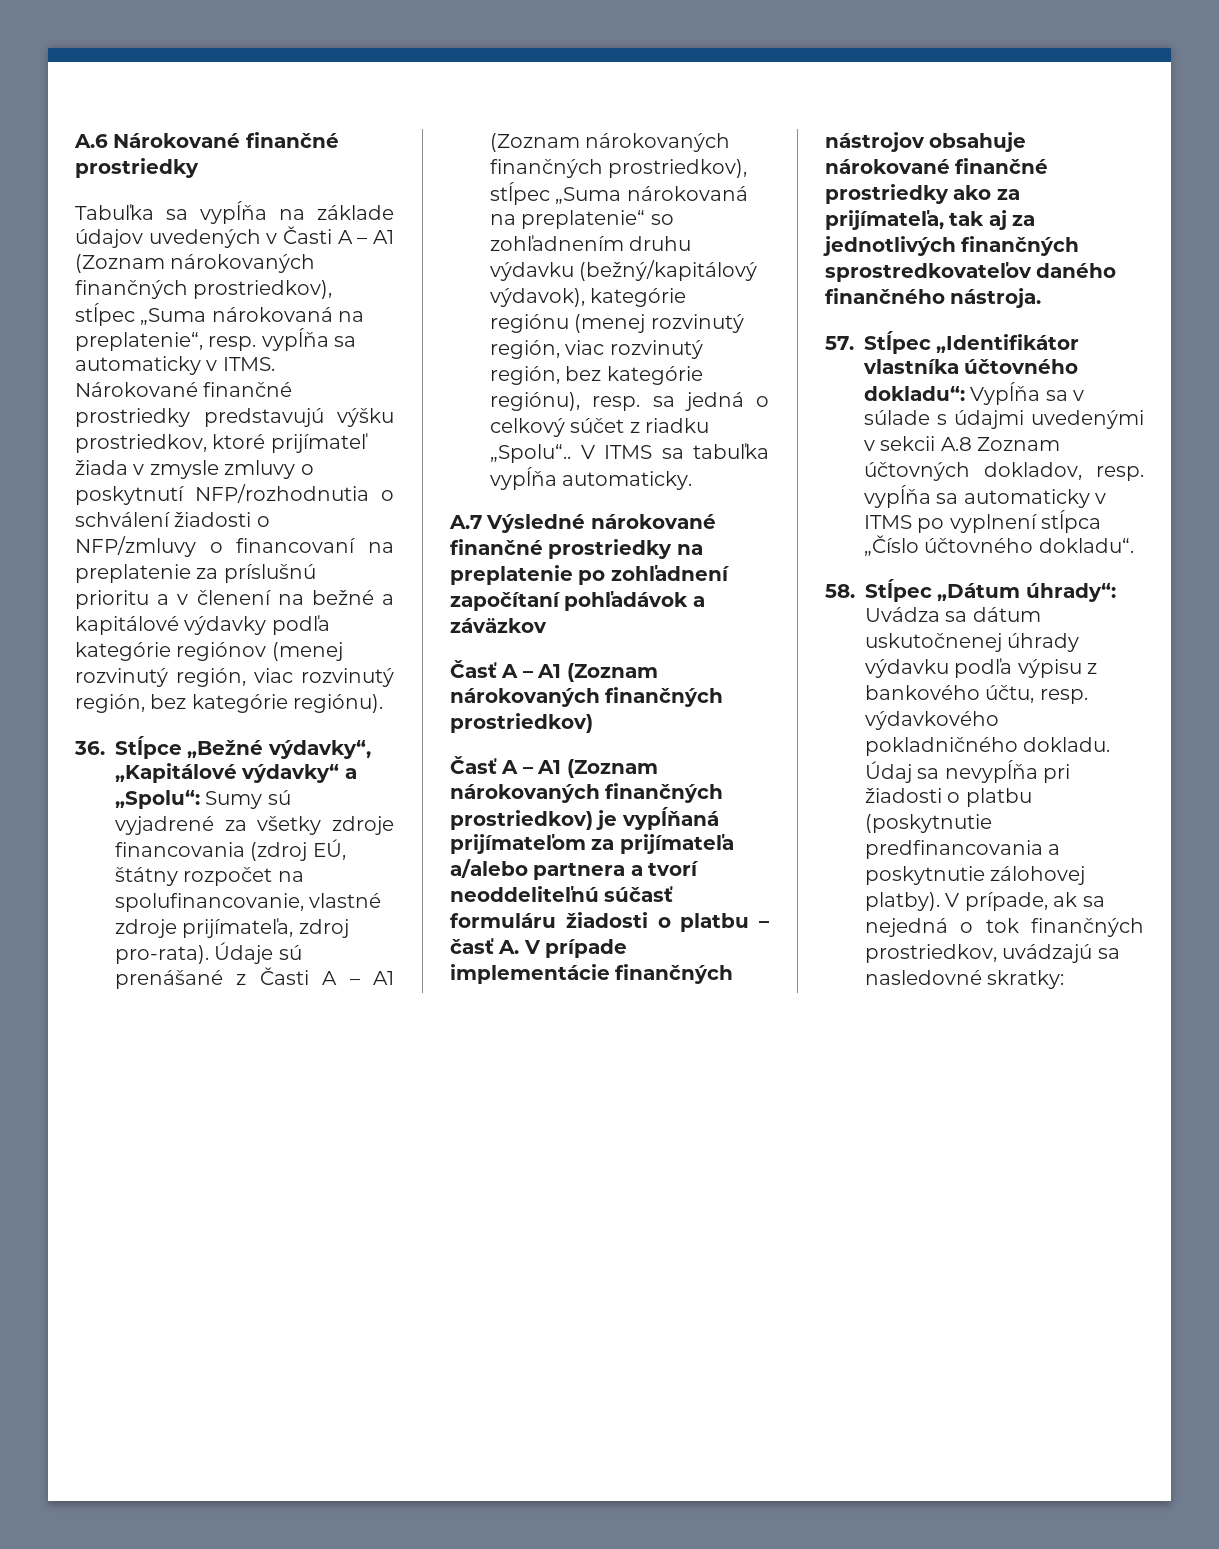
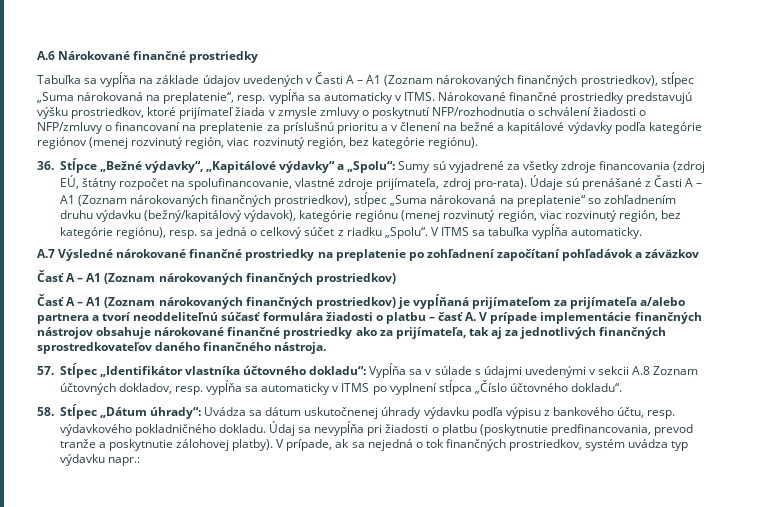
[490,444,571,463] „Spolu“.. -> [384,227,428,239] „Spolu“.
[450,913,556,928] formuláru -> [262,312,323,321] formulára
[865,840,1043,859] predfinancovania -> [550,424,694,436] [59,439,96,448] predfinancovania, prevod tranže
[1002,944,1120,963] [865,970,1065,989] uvádzajú sa nasledovné skratky: -> [585,439,689,451] [59,454,140,466] systém uvádza typ výdavku napr.:

